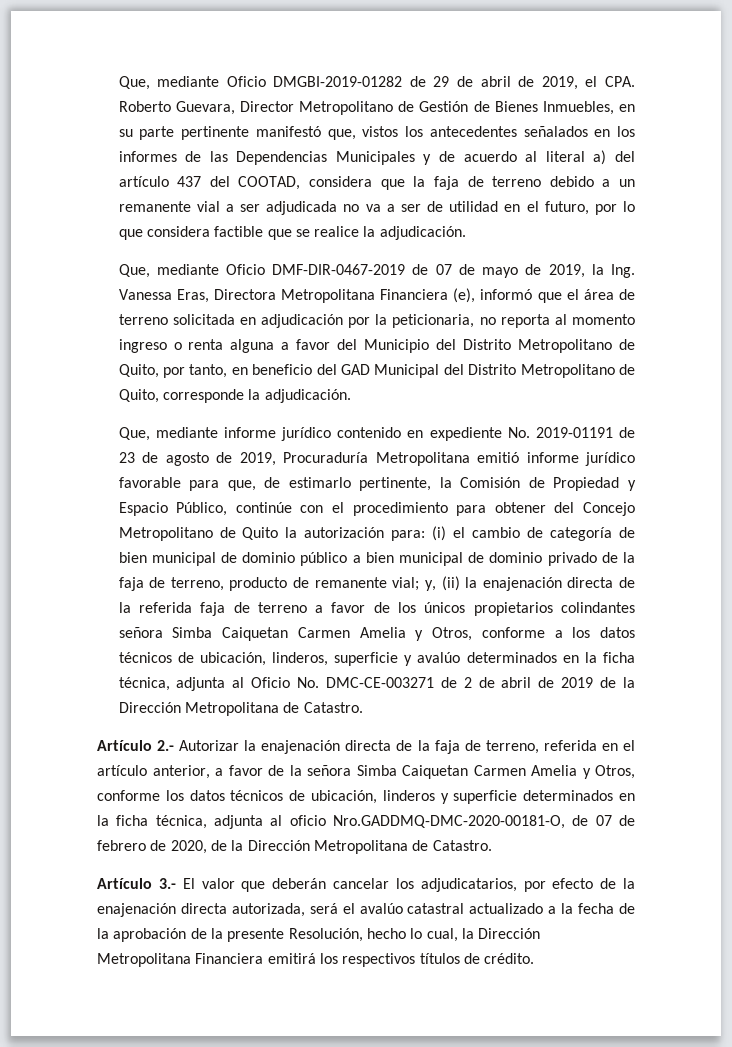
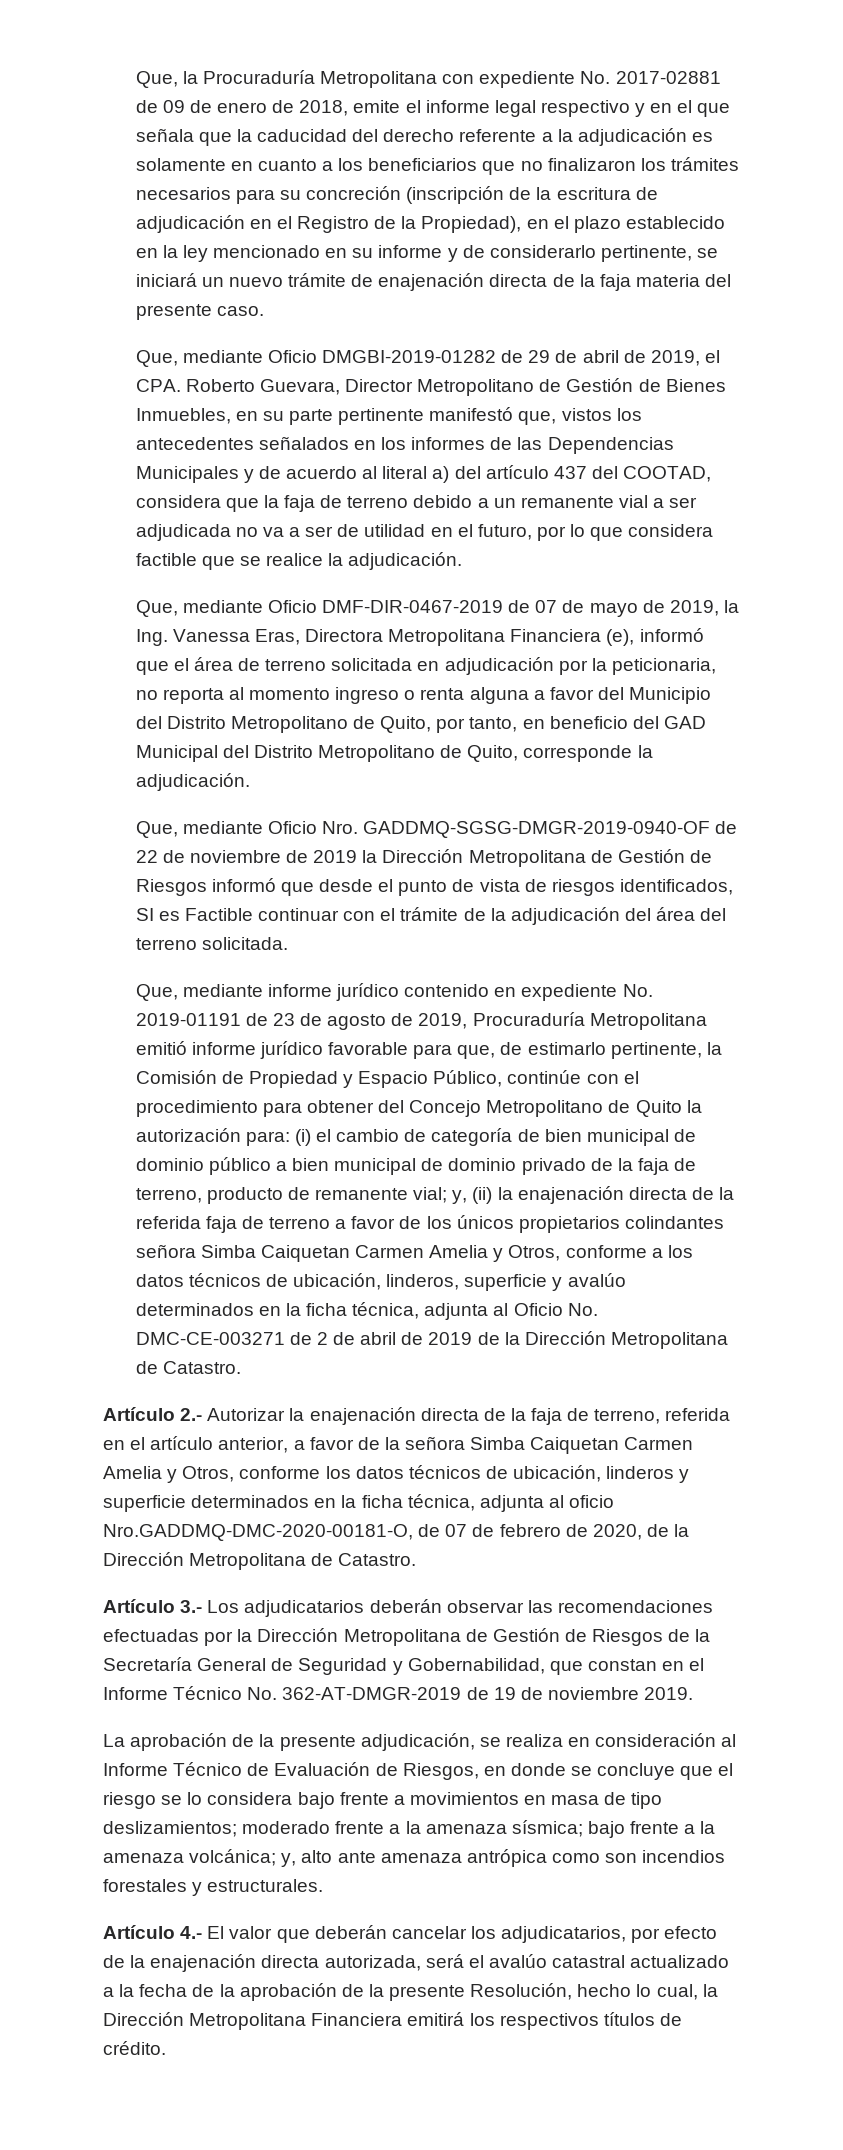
[118,76,150,90] Que, -> [135,70,721,88] [135,100,731,117] [135,128,713,146] [135,157,739,175] [135,186,658,204] [135,215,725,233] [135,245,719,262] [135,273,732,291] [135,304,264,320] [135,350,178,367] Que, la Procuraduría Metropolitana con expediente No. 2017-02881 de 09 de enero de 2018, emite el informe legal respectivo y en el que señala que la caducidad del derecho referente a la adjudicación es solamente en cuanto a los beneficiarios que no finalizaron los trámites necesarios para su concreción (inscripción de la escritura de adjudicación en el Registro de la Propiedad), en el plazo establecido en la ley mencionado en su informe y de considerarlo pertinente, se iniciará un nuevo trámite de enajenación directa de la faja materia del presente caso. // Que,
(351, 396) none -> [135,821,738,838] [135,849,712,867] [135,878,733,896] [135,907,727,925] [135,937,288,950] // Que, mediante Oficio Nro. GADDMQ-SGSG-DMGR-2019-0940-OF de 22 de noviembre de 2019 la Dirección Metropolitana de Gestión de Riesgos informó que desde el punto de vista de riesgos identificados, SI es Factible continuar con el trámite de la adjudicación del área del terreno solicitada.
(176, 883) none -> [207,1599,713,1617] [103,1628,711,1646] [103,1657,705,1675] [103,1686,694,1700] [103,1733,737,1751] [103,1762,734,1780] [103,1792,663,1809] [103,1820,716,1838] [103,1849,726,1867] [103,1879,324,1896] [103,1925,203,1939] Los adjudicatarios deberán observar las recomendaciones efectuadas por la Dirección Metropolitana de Gestión de Riesgos de la Secretaría General de Seguridad y Gobernabilidad, que constan en el Informe Técnico No. 362-AT-DMGR-2019 de 19 de noviembre 2019. // La aprobación de la presente adjudicación, se realiza en consideración al Informe Técnico de Evaluación de Riesgos, en donde se concluye que el riesgo se lo considera bajo frente a movimientos en masa de tipo deslizamientos; moderado frente a la amenaza sísmica; bajo frente a la amenaza volcánica; y, alto ante amenaza antrópica como son incendios forestales y estructurales. // Artículo 4.-

